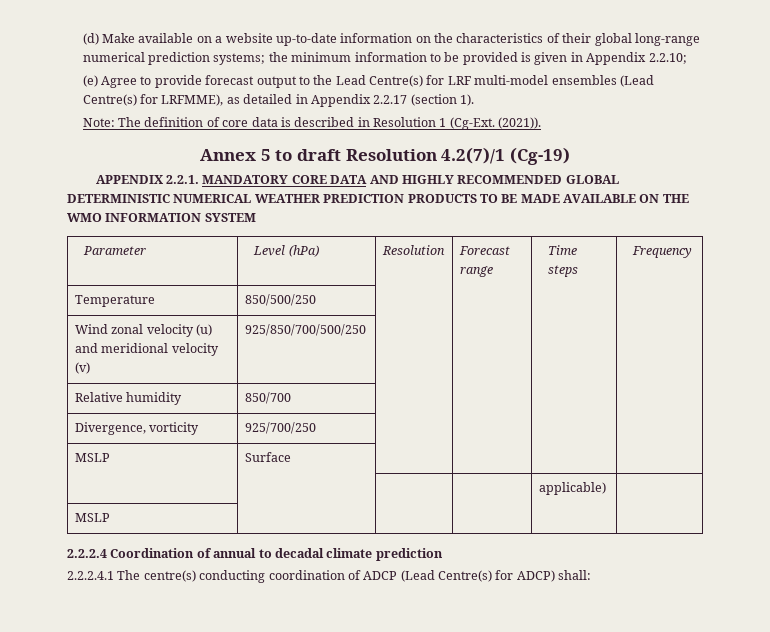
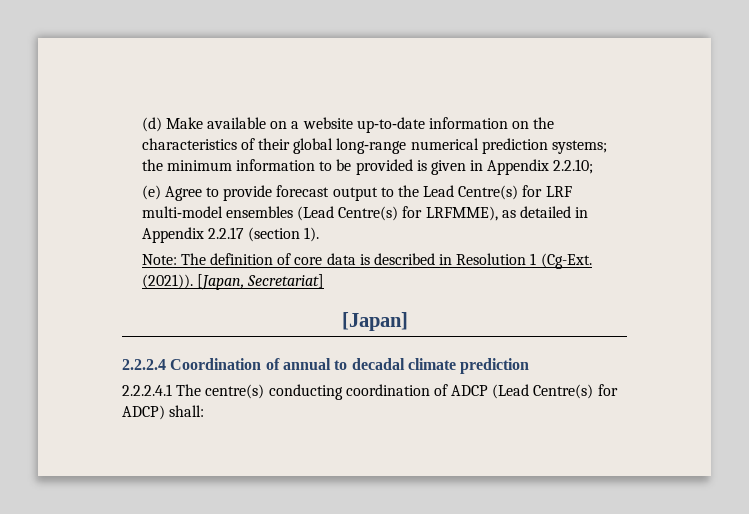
[200,147,570,165] [95,175,619,184] [67,194,689,203] [67,213,256,222] [83,246,147,255] [253,245,319,257] [381,245,445,255] [458,246,510,255] [459,266,493,277] [548,245,578,255] [548,265,579,277] [632,246,693,258] [74,295,155,307] [244,294,316,306] [74,324,212,337] [74,343,219,356] [74,362,90,374] [244,324,366,336] [74,392,183,405] [244,392,291,404] [74,422,200,435] [244,422,316,434] [74,453,110,462] [244,452,291,462] [538,482,606,495] [74,513,110,522] // Annex 5 to draft Resolution 4.2(7)/1 (Cg-19) // APPENDIX 2.2.1. MANDATORY CORE DATA AND HIGHLY RECOMMENDED GLOBAL DETERMINISTIC NUMERICAL WEATHER PREDICTION PRODUCTS TO BE MADE AVAILABLE ON THE WMO INFORMATION SYSTEM // Parameter | Level (hPa) | Resolution | Forecast range | Time steps | Frequency // Temperature | 850/500/250 | | | | // Wind zonal velocity (u) and meridional velocity (v) | 925/850/700/500/250 | | | | // Relative humidity | 850/700 | | | | // Divergence, vorticity | 925/700/250 | | | | // MSLP | Surface | | | | // | | | | applicable) | // MSLP | | | | | -> [196,274,324,290] [341,312,408,331] [Japan, Secretariat] // [Japan]

